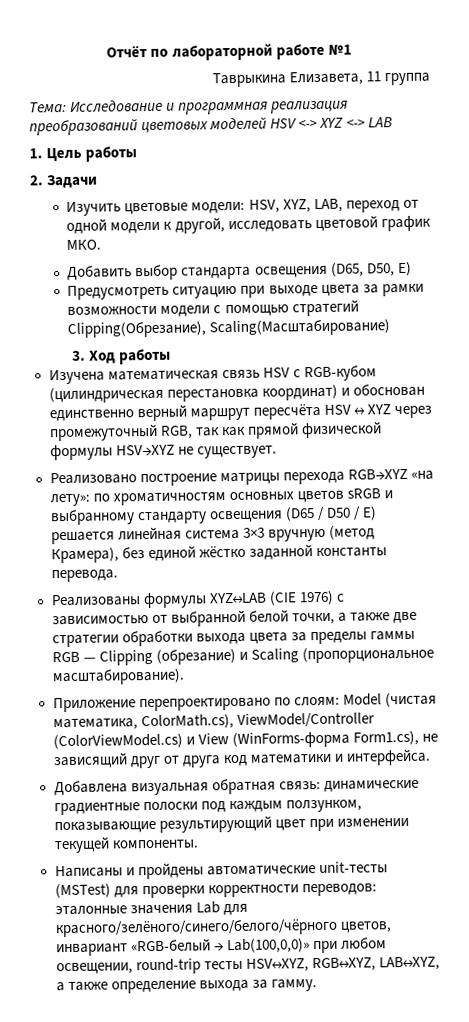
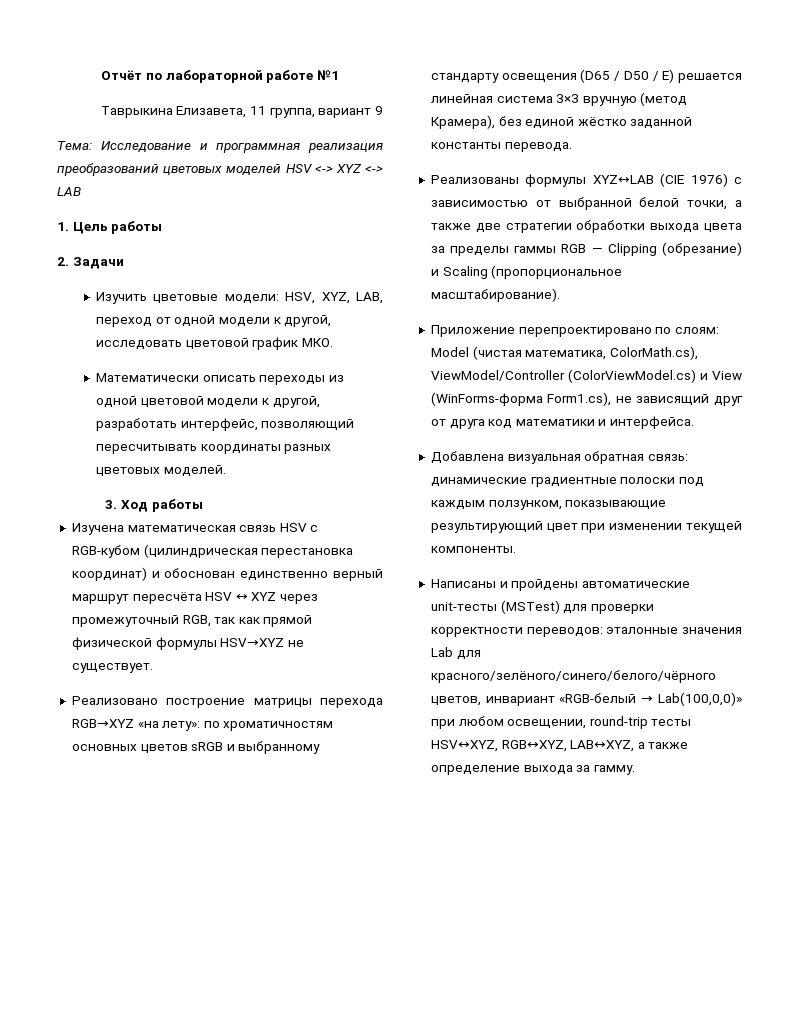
[384,72,431,86] группа -> [269,106,383,118] группа, вариант 9
[67,261,412,281] [67,283,424,300] [67,299,359,317] [67,319,391,338] Добавить выбор стандарта освещения (D65, D50, E) // Предусмотреть ситуацию при выходе цвета за рамки возможности модели с помощью стратегий Clipping(Обрезание), Scaling(Масштабирование) -> [95,373,344,385] [95,396,320,408] [95,418,355,431] [95,444,332,454] [95,465,226,477] Математически описать переходы из одной цветовой модели к другой, разработать интерфейс, позволяющий пересчитывать координаты разных цветовых моделей.

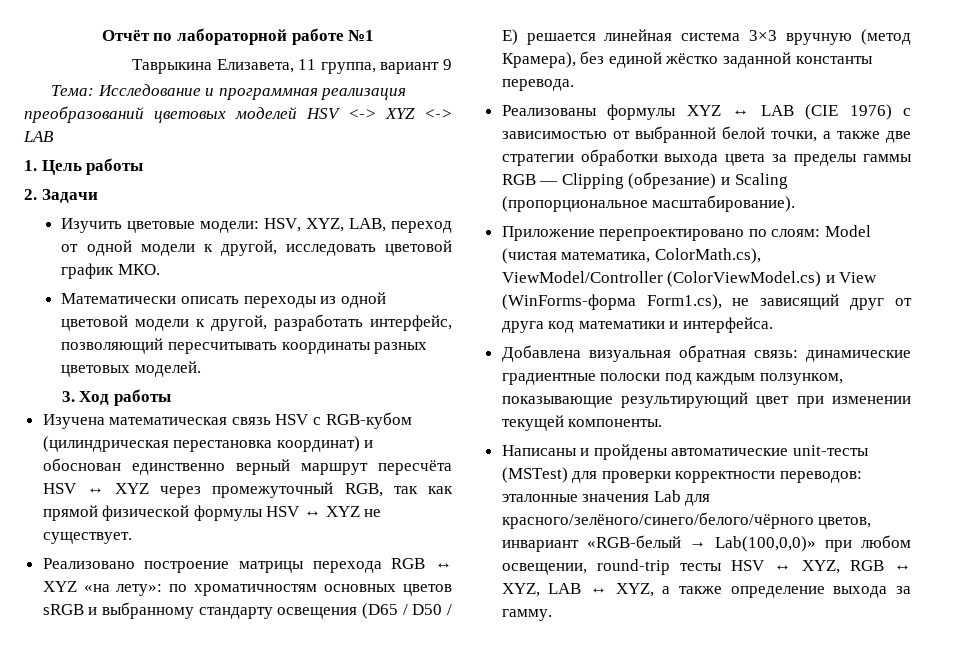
[220,638,285,647] HSV→XYZ -> [266,506,360,517] HSV ↔ XYZ
[71,719,134,728] RGB→XYZ -> [391,558,453,569] [42,581,77,592] RGB ↔ XYZ
[592,175,654,184] XYZ↔LAB -> [686,105,794,116] XYZ ↔ LAB
[430,740,635,752] HSV↔XYZ, RGB↔XYZ, LAB↔XYZ, -> [731,560,912,574] [501,583,654,597] HSV ↔ XYZ, RGB ↔ XYZ, LAB ↔ XYZ,

